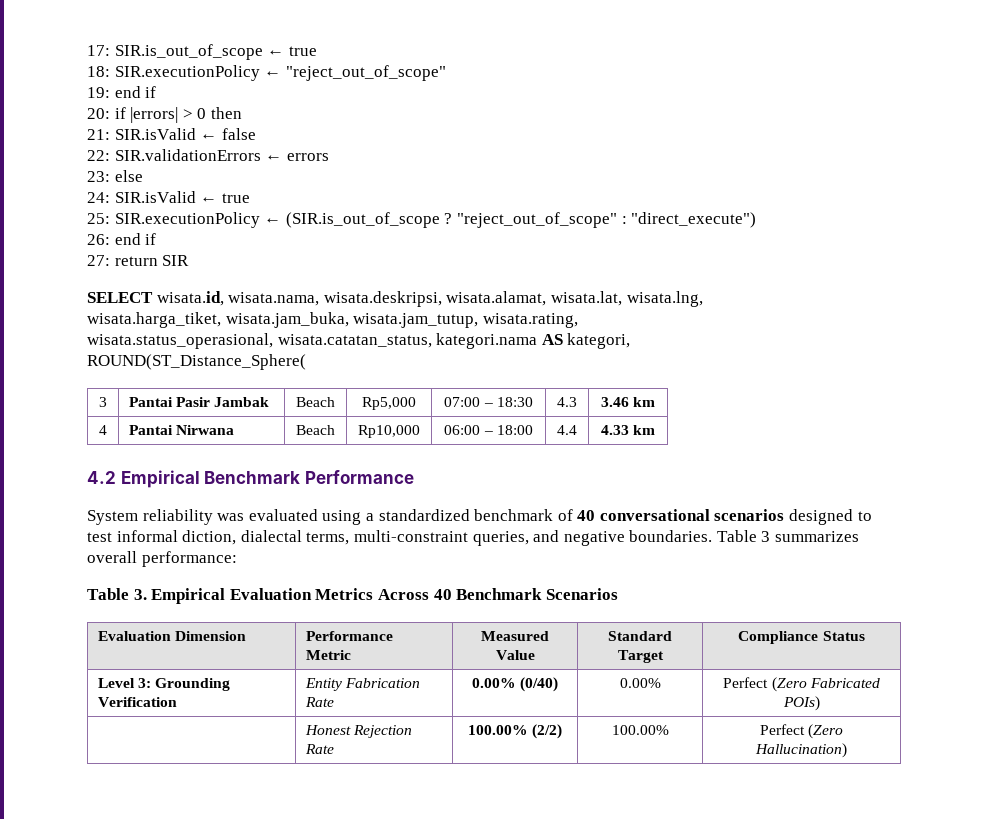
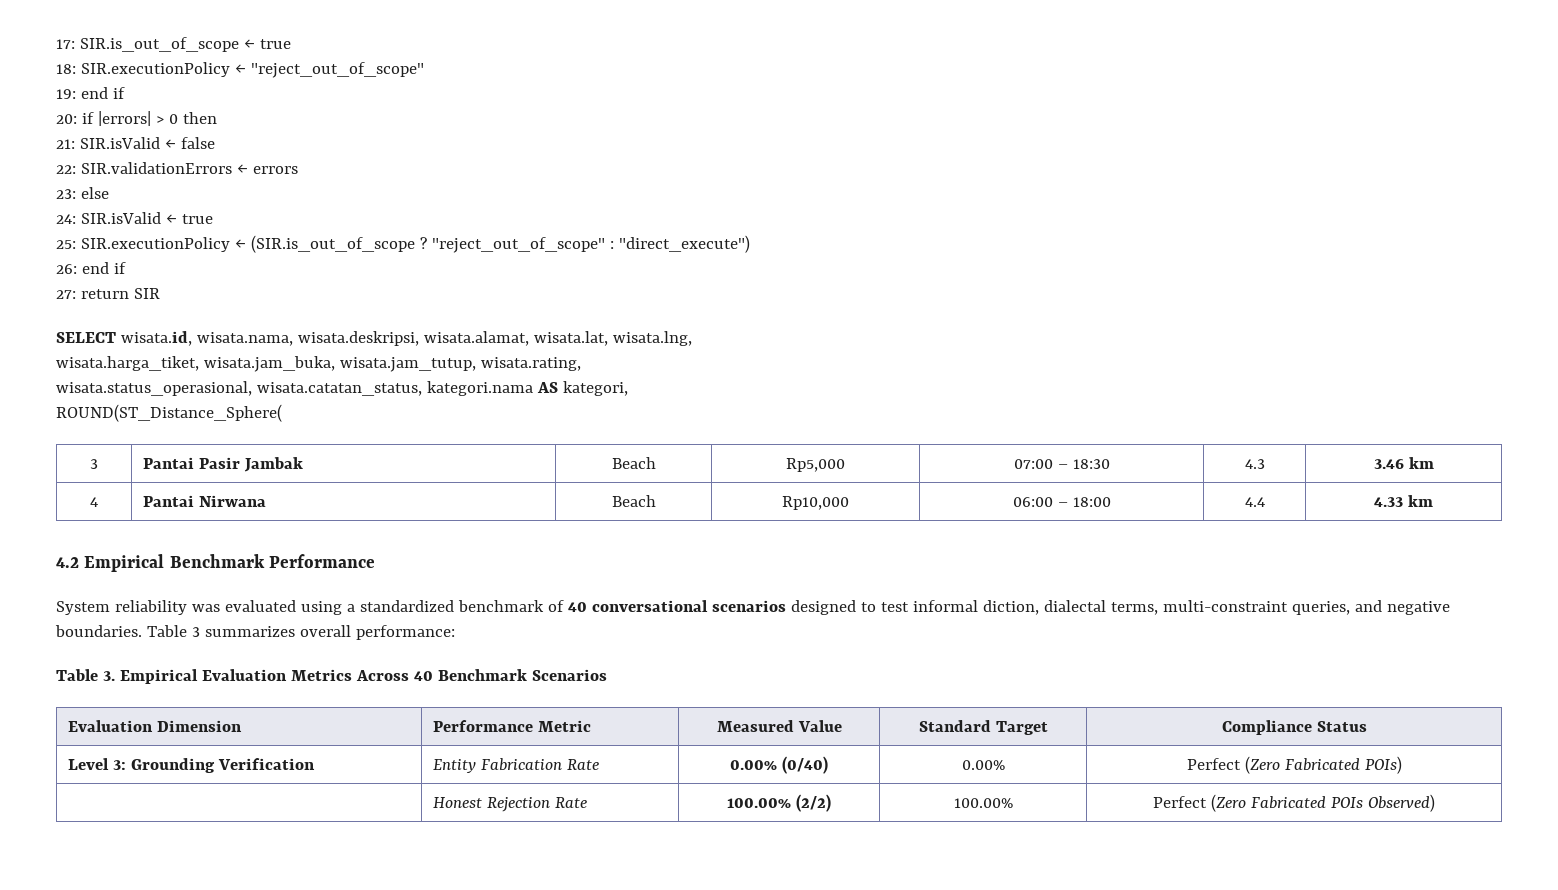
[755,743,847,758] Hallucination) -> [1251,794,1435,812] Fabricated POIs Observed)

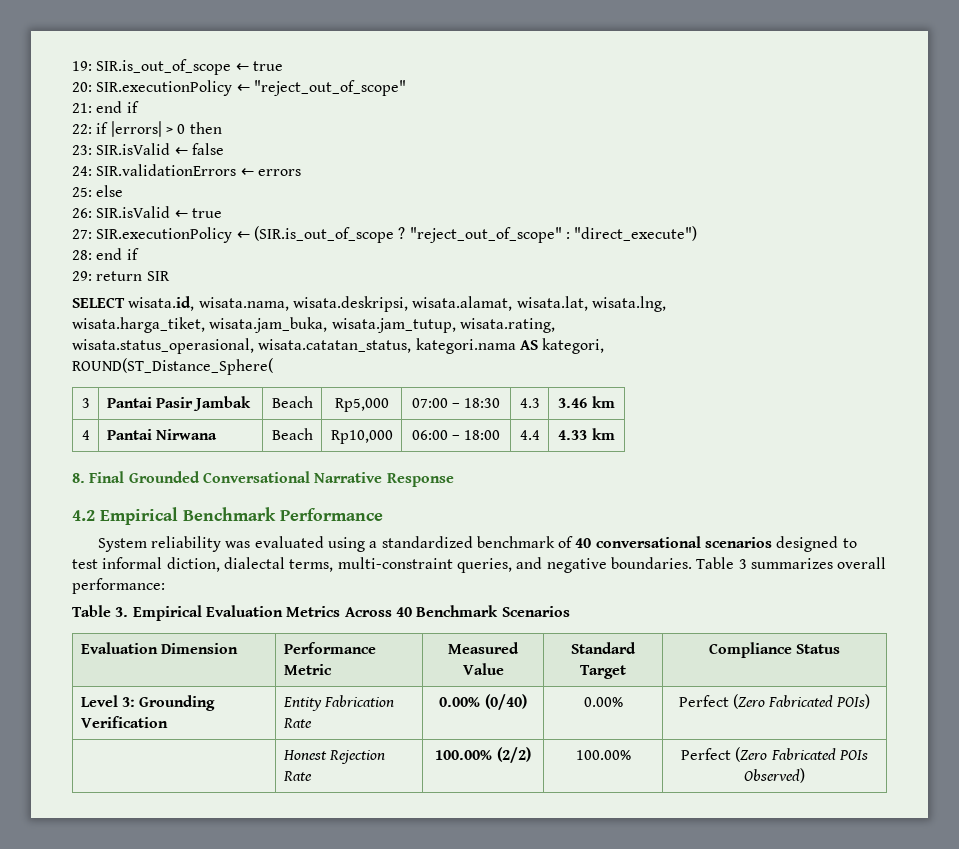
[56,39,75,49] 17: -> [72,61,92,71] 19:
[56,64,76,74] 18: -> [72,82,92,92] 20:
[56,87,125,99] [56,114,77,124] 19: end if // 20: -> [72,101,139,113] [72,124,92,134] 21: end if // 22:
[56,139,75,149] 21: -> [72,145,92,155] 23:
[56,165,76,174] 22: -> [72,166,92,176] 24:
[56,189,76,199] 23: -> [72,187,92,197] 25:
[56,214,76,224] 24: -> [72,208,92,218] 26:
[56,240,76,249] 25: -> [72,229,92,239] 27:
[56,262,126,274] [56,290,76,299] 26: end if // 27: -> [72,248,139,260] [72,271,92,281] 28: end if // 29:
(1433, 501) none -> [72,471,454,487] // 8. Final Grounded Conversational Narrative Response

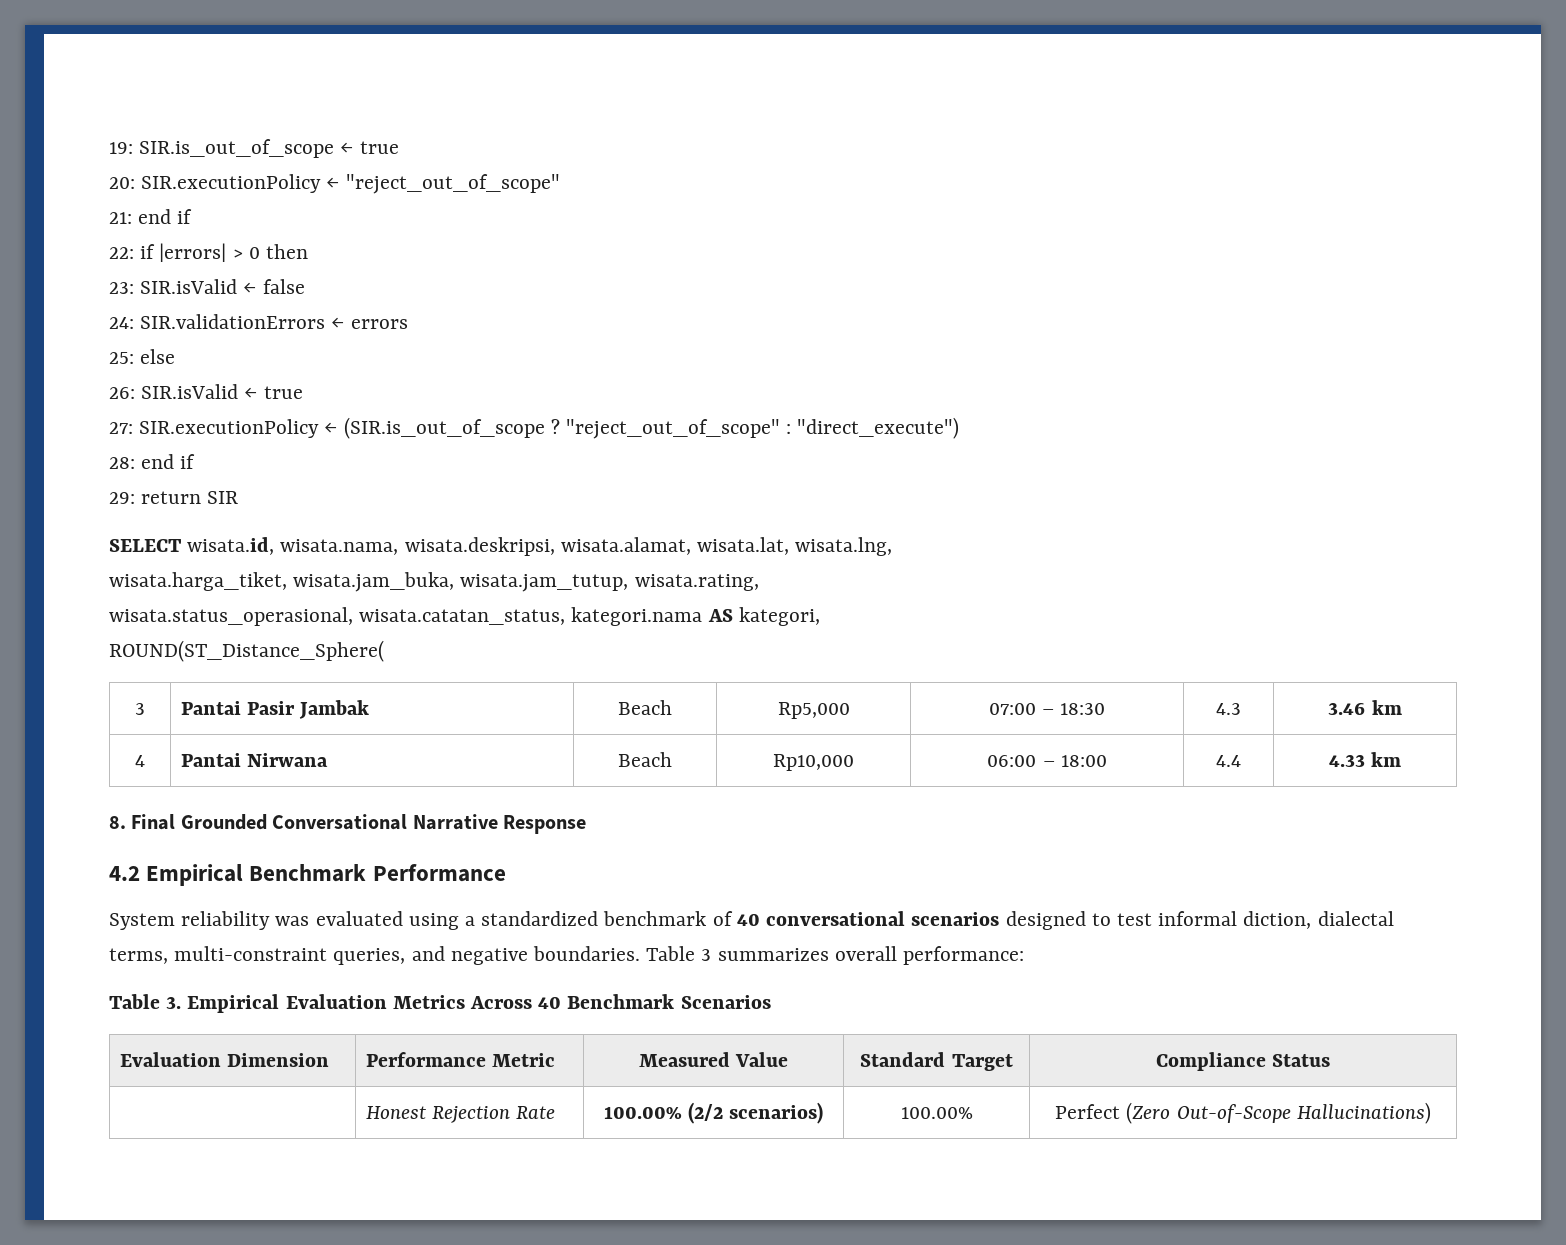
[80,695,216,711] [80,716,168,728] [282,695,394,711] [282,718,312,728] [439,694,527,710] [583,697,623,707] [678,694,871,709] // Level 3: Grounding Verification | Entity Fabrication Rate | 0.00% (0/40) | 0.00% | Perfect (Zero Fabricated POIs) -> (1331, 1060) none
[496,747,531,763] (2/2) -> [688,1102,824,1124] (2/2 scenarios)
[770,748,868,760] [744,768,805,783] Fabricated POIs Observed) -> [1176,1102,1431,1124] Out-of-Scope Hallucinations)

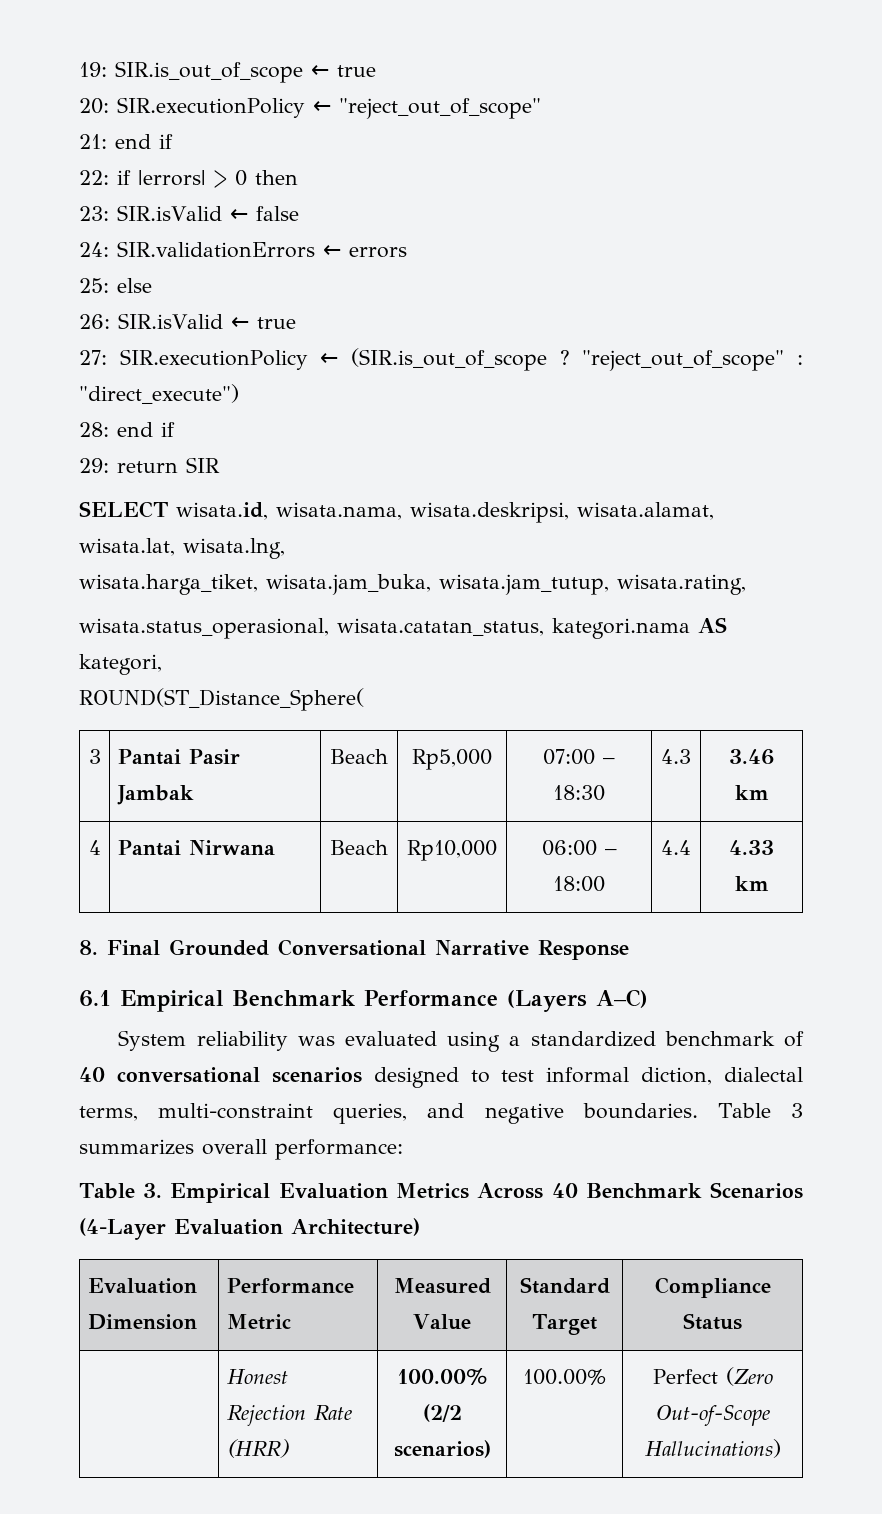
[109,866,140,881] 4.2 -> [79,990,111,1007] 6.1
(506, 873) none -> [506,989,648,1012] (Layers A–C)
(771, 1002) none -> [79,1218,420,1240] (4-Layer Evaluation Architecture)
(556, 1112) none -> [226,1439,289,1458] (HRR)

